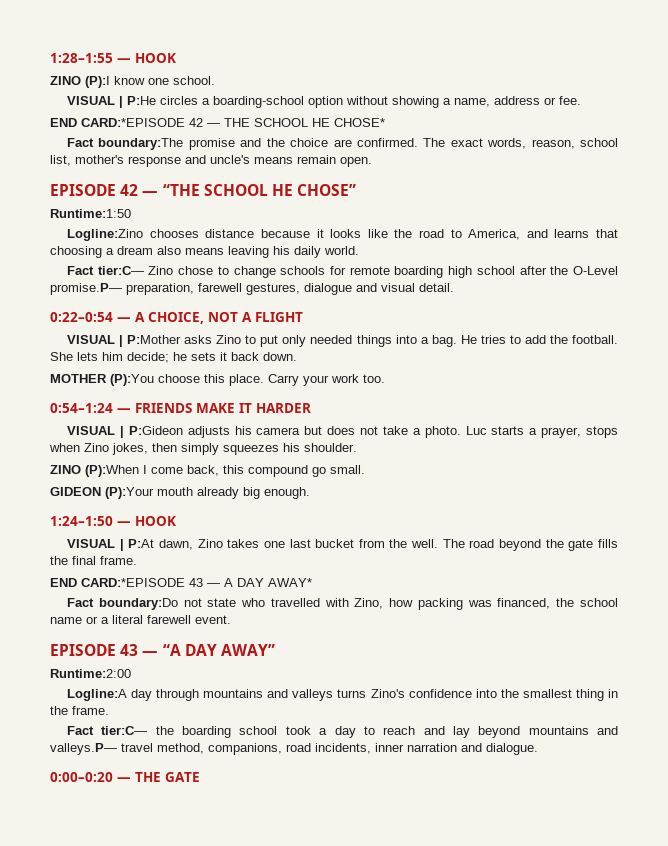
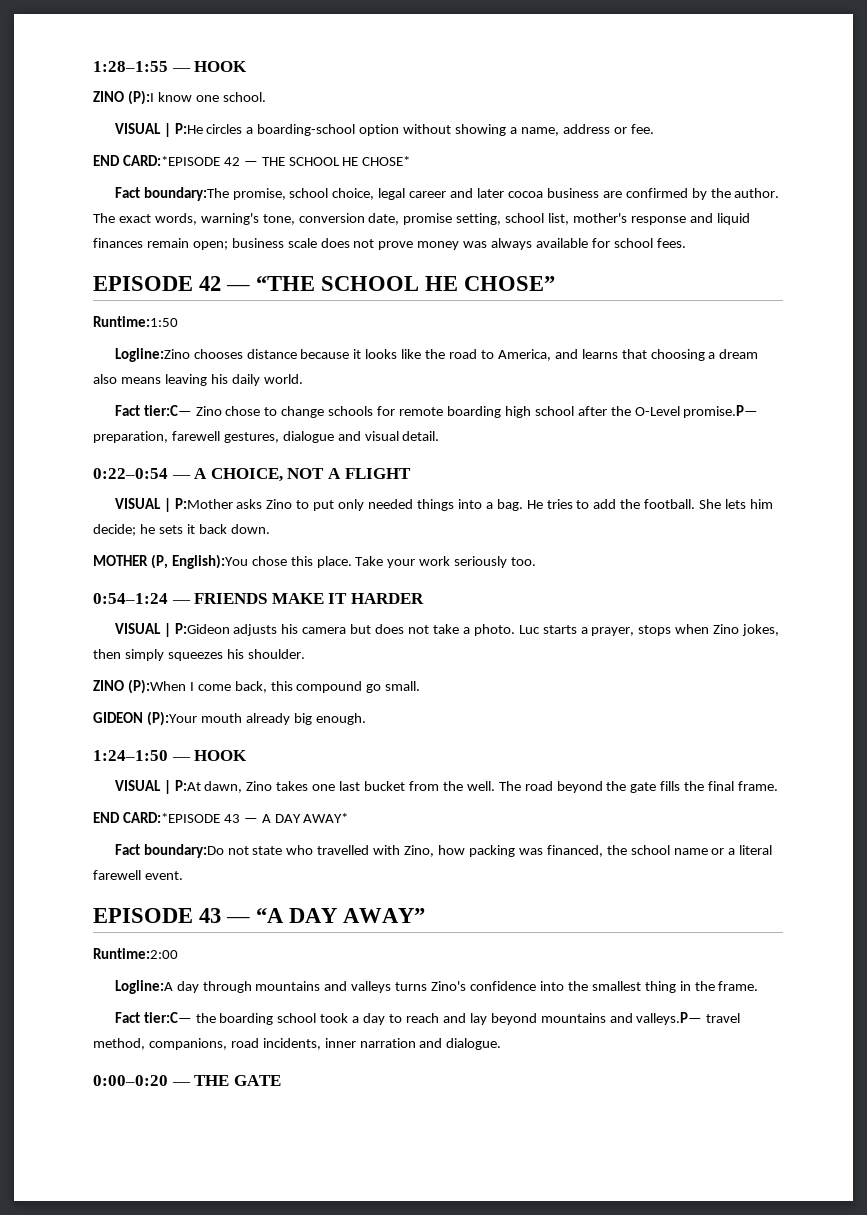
[188,138,575,150] promise and the choice are confirmed. The exact words, reason, -> [232,188,780,200] [93,213,502,225] promise, school choice, legal career and later cocoa business are confirmed by the author. The exact words, warning's tone, conversion date, promise setting,
[210,155,372,167] uncle's means remain open. -> [716,213,750,225] [93,238,686,250] liquid finances remain open; business scale does not prove money was always available for school fees.
[110,374,200,386] (P):You choose -> [150,554,287,569] (P, English):You chose
[268,374,299,386] Carry -> [355,556,384,566] Take
(359, 378) none -> [454,556,508,568] seriously

